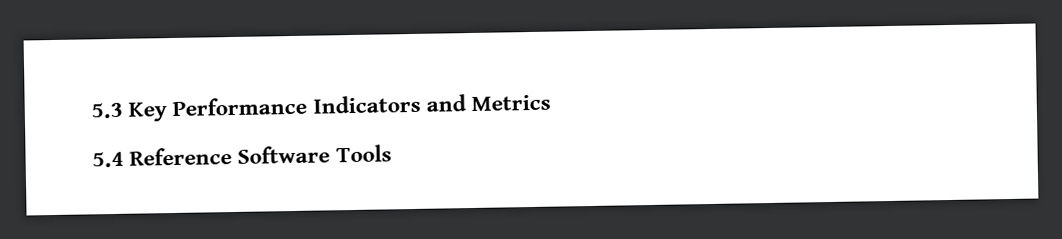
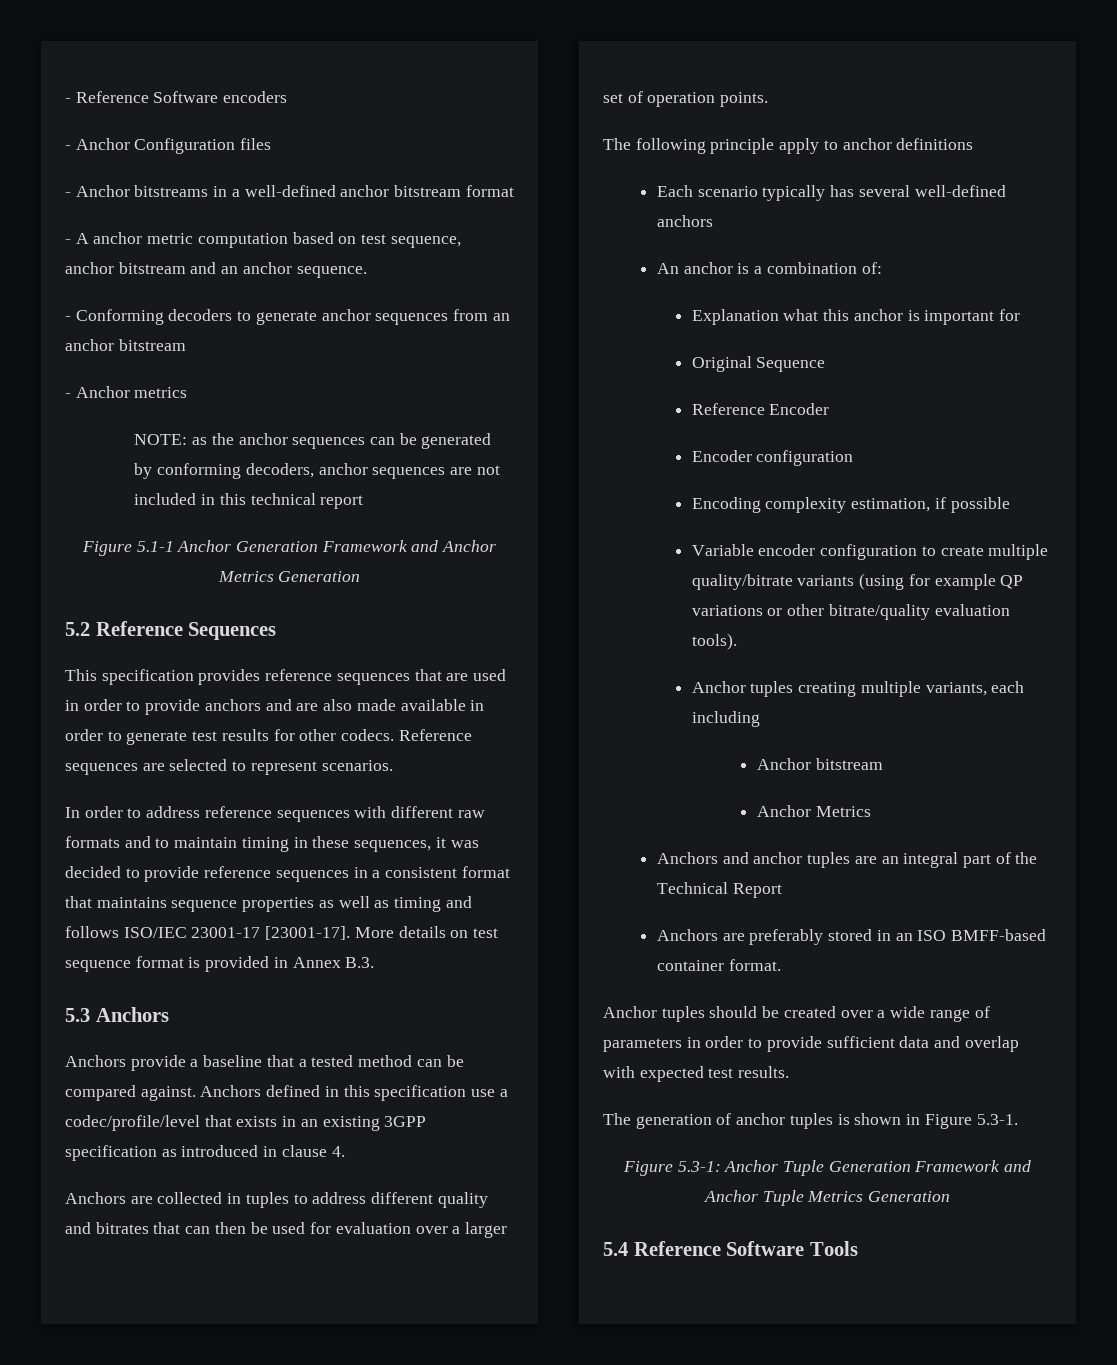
[91,94,552,122] 5.3 Key Performance Indicators and Metrics -> [65,91,288,103] [65,138,272,154] [65,185,514,197] [65,232,461,248] [65,262,367,278] [65,309,510,325] [65,339,186,351] [65,386,188,398] [134,433,492,449] [134,463,500,479] [134,493,364,509] [81,540,497,556] [217,571,361,582] [65,621,277,640] [65,669,507,685] [65,699,485,715] [65,729,472,745] [65,759,393,775] [65,806,485,822] [65,836,479,852] [65,866,510,882] [65,896,472,912] [65,926,499,940] [65,956,375,972] [65,1007,169,1022] [65,1055,464,1071] [65,1085,508,1101] [65,1115,427,1131] [65,1145,345,1161] [65,1192,488,1208] [65,1222,507,1238] [603,91,769,107] [603,138,974,154] [656,185,1006,201] [656,215,713,227] [656,262,882,274] [691,309,1020,325] [691,356,826,372] [691,403,830,415] [691,450,854,466] [691,497,1010,513] [691,544,1049,560] [691,573,1024,590] [691,604,1010,620] [691,633,737,650] [691,681,1025,697] [691,711,760,727] [756,758,883,770] [756,805,871,817] [656,852,1038,868] [656,882,782,898] [656,929,1047,945] [656,959,781,971] [603,1006,990,1022] [603,1036,1019,1052] [603,1066,790,1082] [603,1113,1018,1129] [622,1160,1032,1176] [703,1190,951,1206] - Reference Software encoders // - Anchor Configuration files // - Anchor bitstreams in a well-defined anchor bitstream format // - A anchor metric computation based on test sequence, anchor bitstream and an anchor sequence. // - Conforming decoders to generate anchor sequences from an anchor bitstream // - Anchor metrics // NOTE: as the anchor sequences can be generated by conforming decoders, anchor sequences are not included in this technical report // Figure 5.1-1 Anchor Generation Framework and Anchor Metrics Generation // 5.2 Reference Sequences // This specification provides reference sequences that are used in order to provide anchors and are also made available in order to generate test results for other codecs. Reference sequences are selected to represent scenarios. // In order to address reference sequences with different raw formats and to maintain timing in these sequences, it was decided to provide reference sequences in a consistent format that maintains sequence properties as well as timing and follows ISO/IEC 23001-17 [23001-17]. More details on test sequence format is provided in Annex B.3. // 5.3 Anchors // Anchors provide a baseline that a tested method can be compared against. Anchors defined in this specification use a codec/profile/level that exists in an existing 3GPP specification as introduced in clause 4. // Anchors are collected in tuples to address different quality and bitrates that can then be used for evaluation over a larger set of operation points. // The following principle apply to anchor definitions // Each scenario typically has several well-defined anchors // An anchor is a combination of: // Explanation what this anchor is important for // Original Sequence // Reference Encoder // Encoder configuration // Encoding complexity estimation, if possible // Variable encoder configuration to create multiple quality/bitrate variants (using for example QP variations or other bitrate/quality evaluation tools). // Anchor tuples creating multiple variants, each including // Anchor bitstream // Anchor Metrics // Anchors and anchor tuples are an integral part of the Technical Report // Anchors are preferably stored in an ISO BMFF-based container format. // Anchor tuples should be created over a wide range of parameters in order to provide sufficient data and overlap with expected test results. // The generation of anchor tuples is shown in Figure 5.3-1. // Figure 5.3-1: Anchor Tuple Generation Framework and Anchor Tuple Metrics Generation

